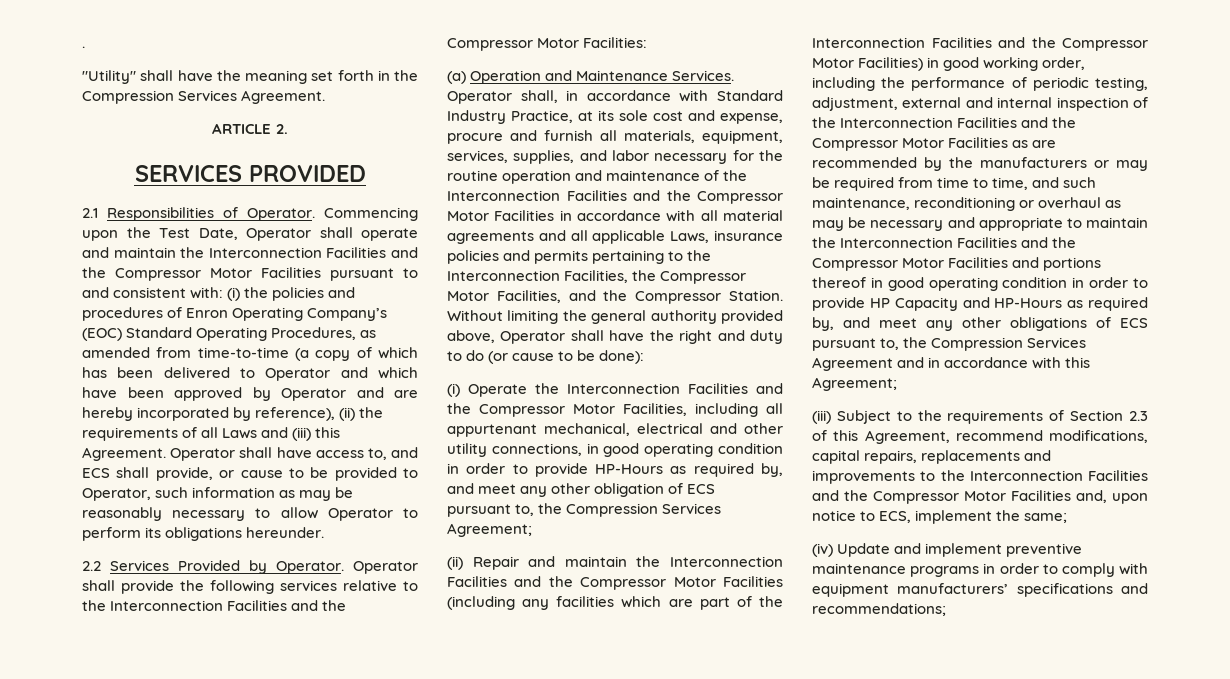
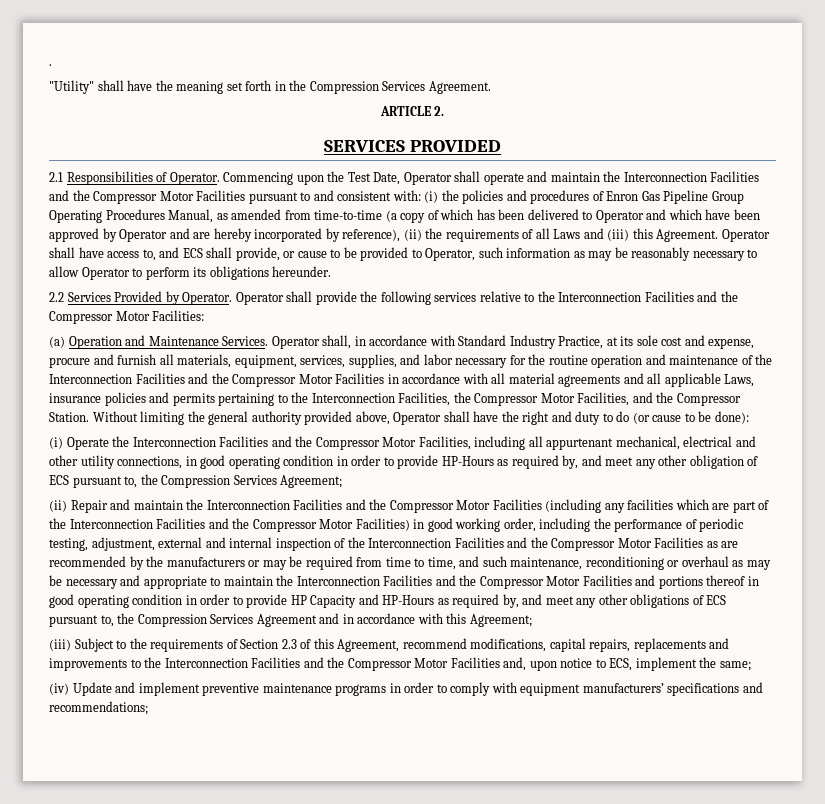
[232,307,388,321] [82,327,357,341] Operating Company’s (EOC) Standard Operating Procedures, -> [641,190,744,204] [49,209,214,223] Gas Pipeline Group Operating Procedures Manual,

